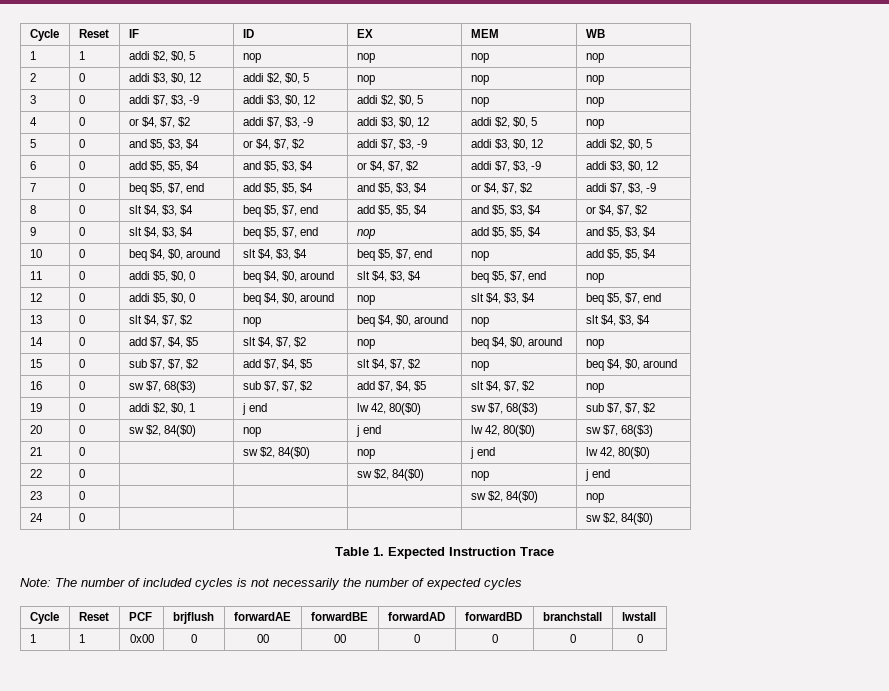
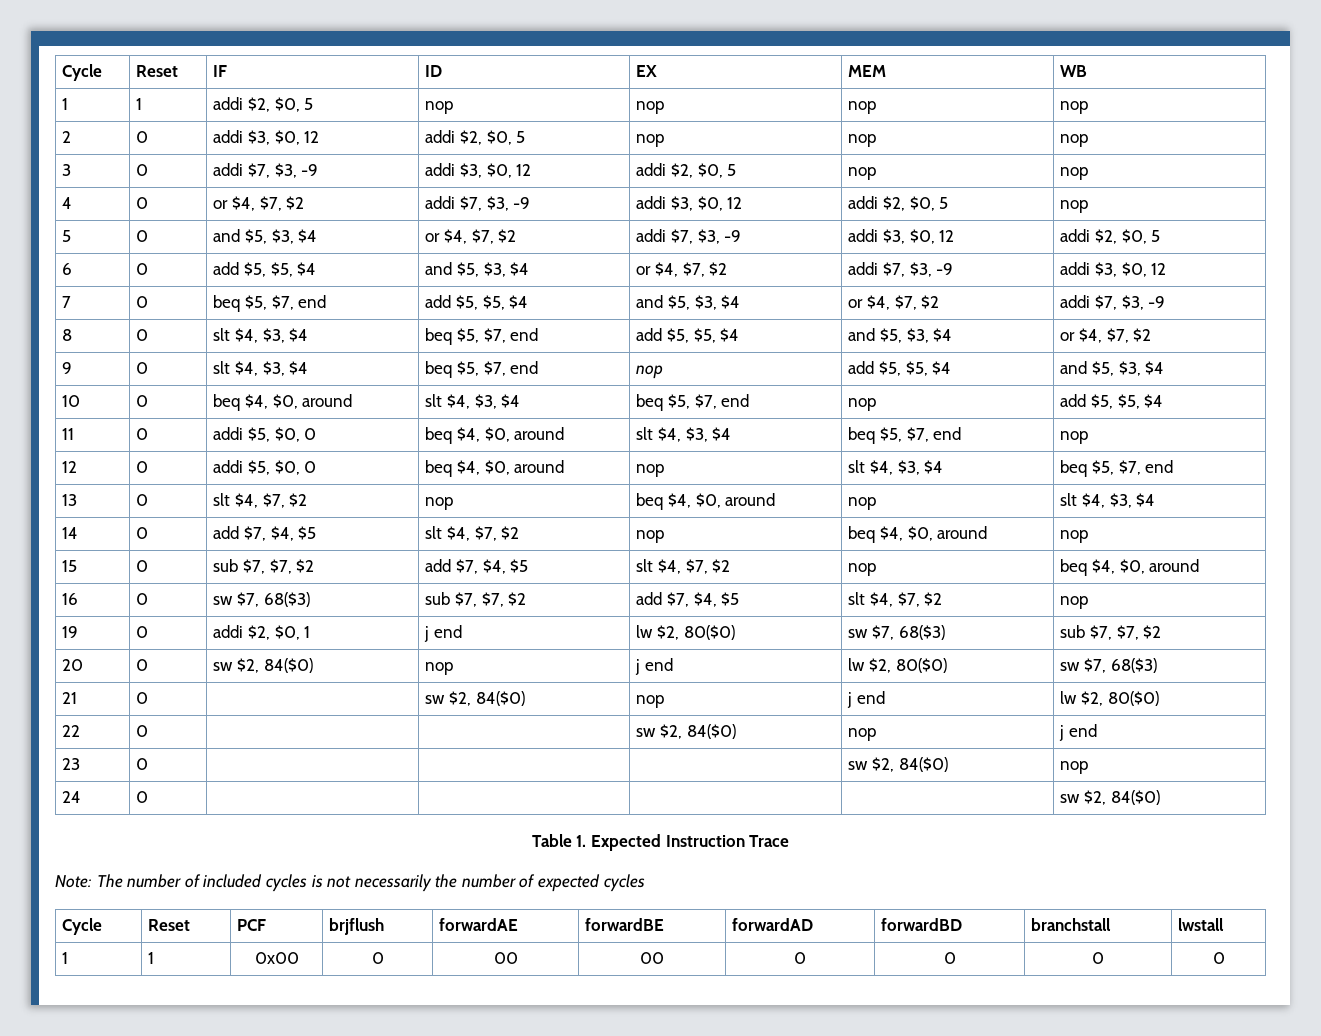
[370,403,386,414] 42, -> [656,625,679,640] $2,
[484,425,500,436] 42, -> [868,658,891,673] $2,
[599,447,615,458] 42, -> [1080,691,1103,706] $2,

